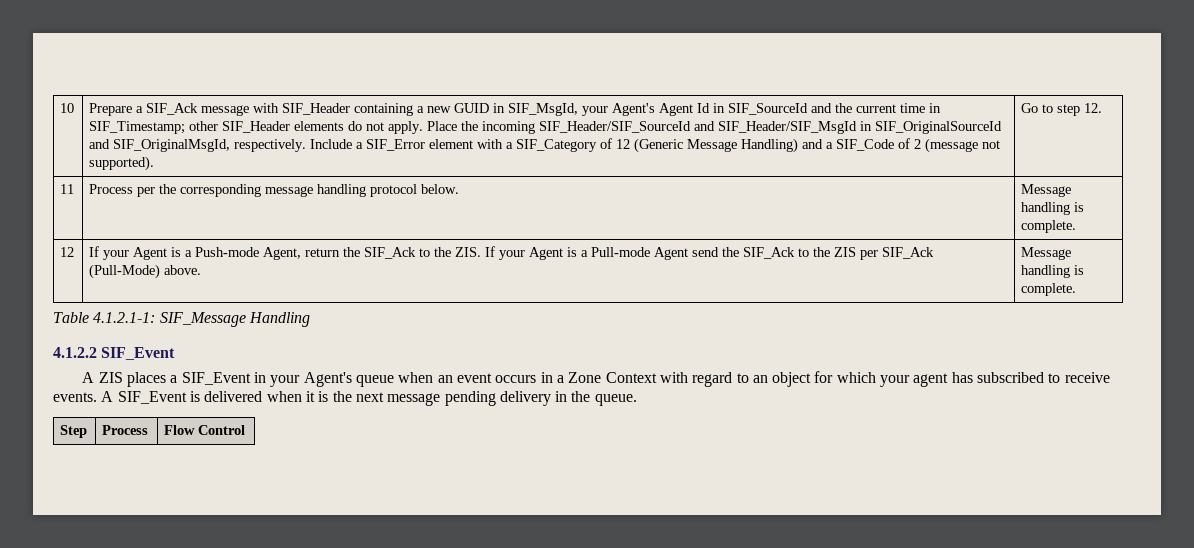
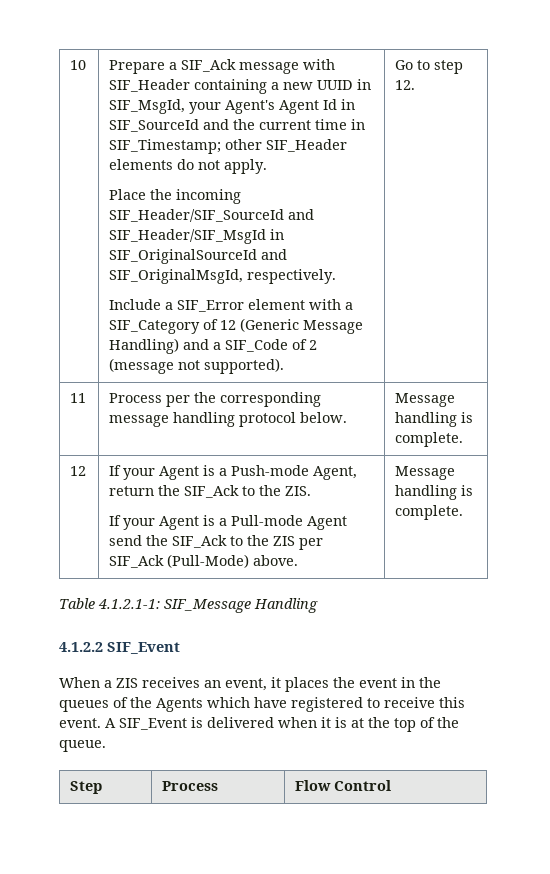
[454,103,490,113] GUID -> [317,80,354,90] UUID
(424, 127) none -> (268, 166) //
(307, 145) none -> (337, 276) //
(482, 252) none -> (312, 491) //
[82,371,1110,387] [53,392,97,402] A ZIS places a SIF_Event in your Agent's queue when an event occurs in a Zone Context with regard to an object for which your agent has subscribed to receive events. -> [59,677,441,692] [59,697,465,712] [59,718,101,728] When a ZIS receives an event, it places the event in the queues of the Agents which have registered to receive this event.
[332,391,568,406] the next message pending delivery in -> [351,717,435,732] at the top of

